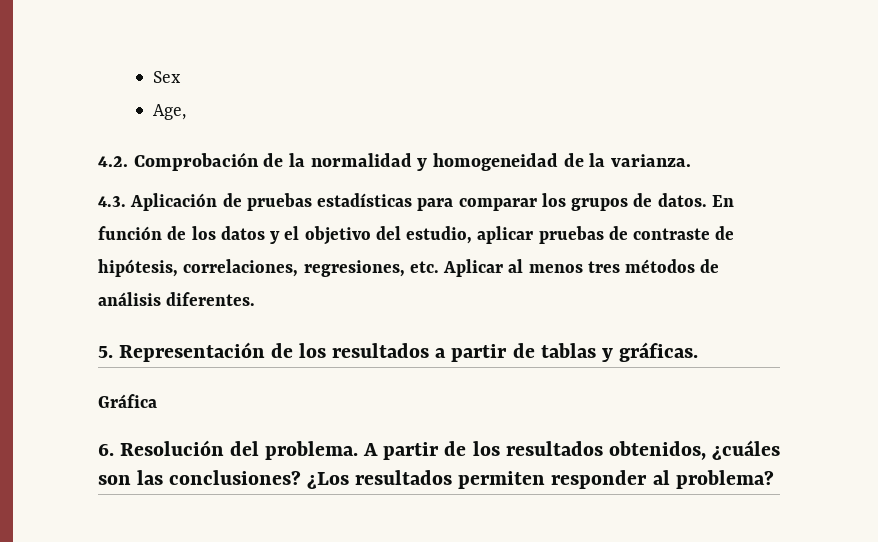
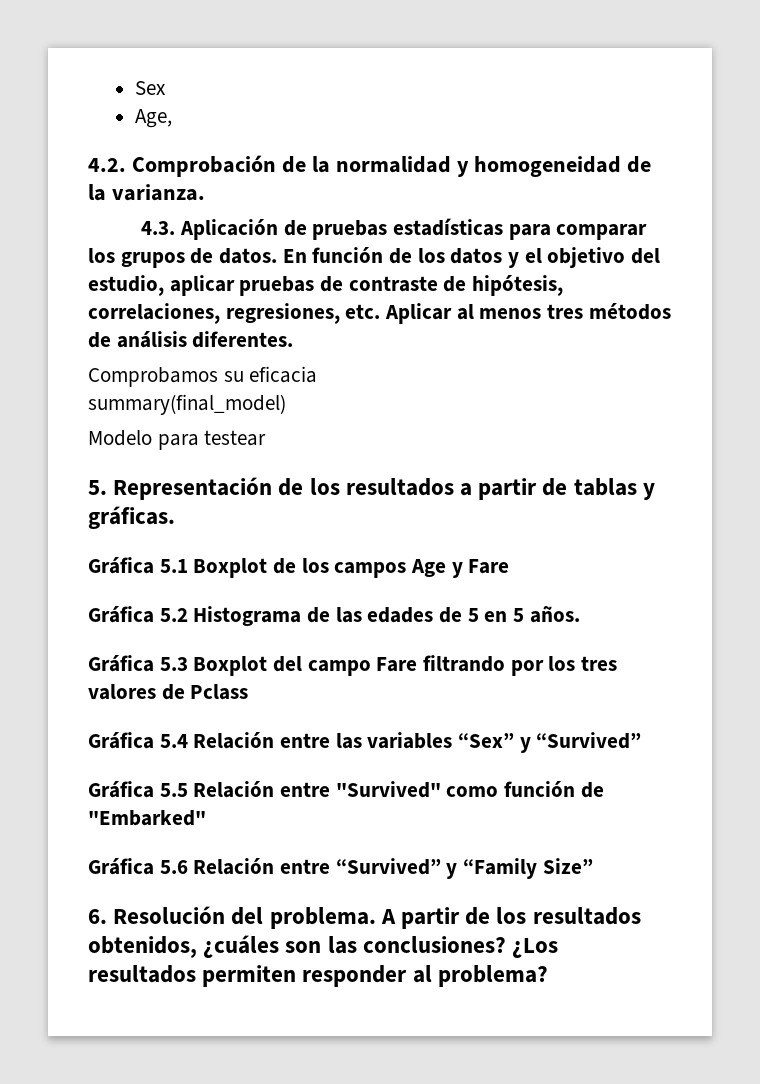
(256, 299) none -> [88,366,318,387] [88,394,286,415] [88,430,267,450] // Comprobamos su eficacia // summary(final_model) // Modelo para testear
(157, 401) none -> [159,558,510,578] [88,606,580,626] [88,655,618,676] [88,684,249,700] [88,732,642,753] [88,781,604,798] [88,810,206,826] [88,858,593,879] 5.1 Boxplot de los campos Age y Fare // Gráfica 5.2 Histograma de las edades de 5 en 5 años. // Gráfica 5.3 Boxplot del campo Fare filtrando por los tres valores de Pclass // Gráfica 5.4 Relación entre las variables “Sex” y “Survived” // Gráfica 5.5 Relación entre "Survived" como función de "Embarked" // Gráfica 5.6 Relación entre “Survived” y “Family Size”

